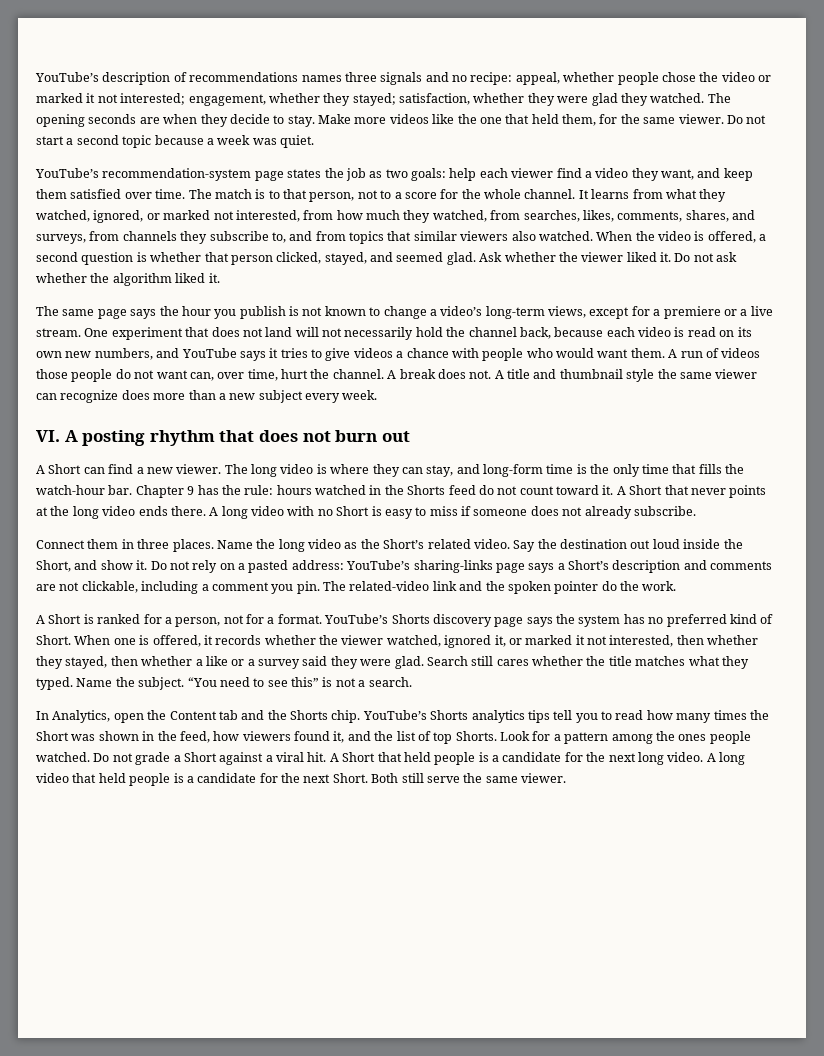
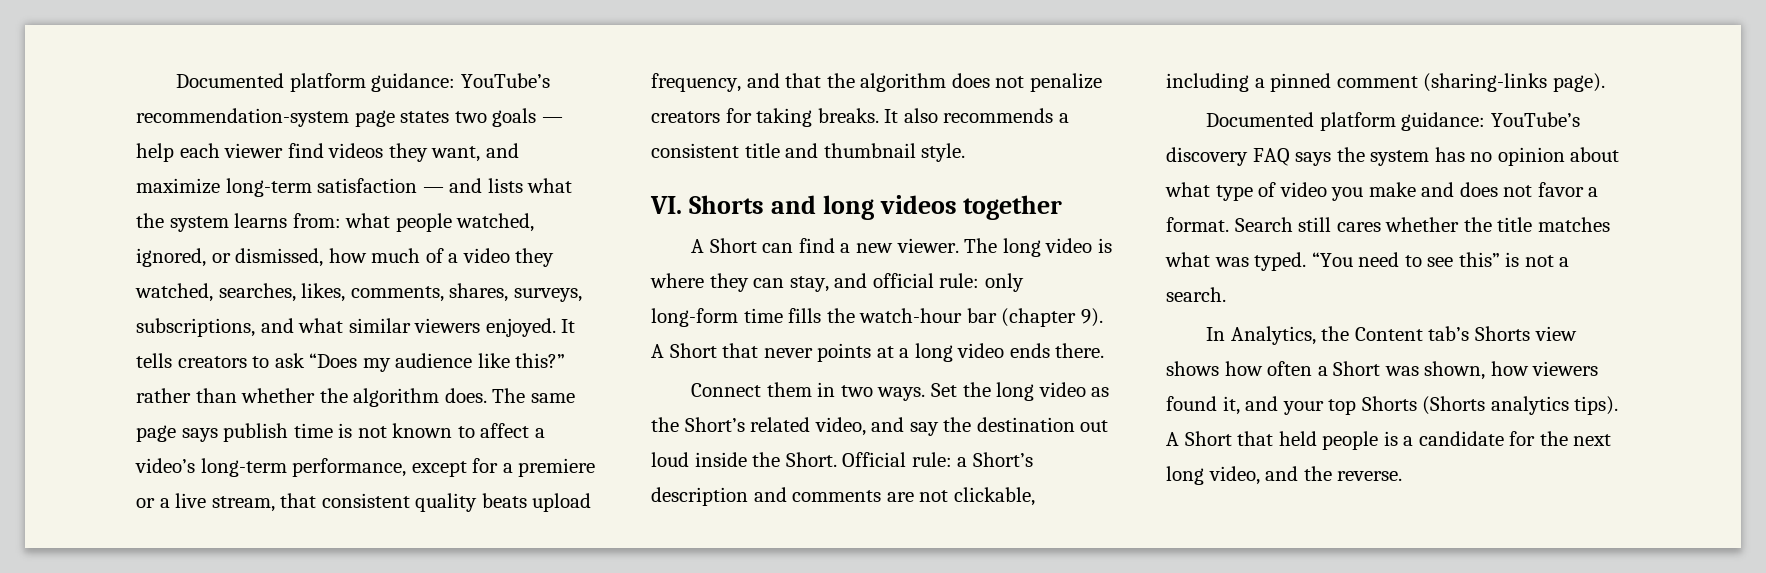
[35,72,771,85] [36,93,731,106] [36,114,767,127] [36,135,314,148] [35,168,753,181] [36,189,727,202] [36,210,755,223] [36,231,767,244] [36,252,738,265] YouTube’s description of recommendations names three signals and no recipe: appeal, whether people chose the video or marked it not interested; engagement, whether they stayed; satisfaction, whether they were glad they watched. The opening seconds are when they decide to stay. Make more videos like the one that held them, for the same viewer. Do not start a second topic because a week was quiet. // YouTube’s recommendation-system page states the job as two goals: help each viewer find a video they want, and keep them satisfied over time. The match is to that person, not to a score for the whole channel. It learns from what they watched, ignored, or marked not interested, from how much they watched, from searches, likes, comments, shares, and surveys, from channels they subscribe to, and from topics that similar viewers also watched. When the video is offered, a second question is whether that person clicked, stayed, and seemed glad. Ask whether the viewer liked it. Do not ask -> [176,73,550,92] [136,108,563,127] [136,143,519,162] [136,178,573,197] [136,213,535,232] [136,248,555,267] [135,283,582,302] [136,318,576,337] [136,353,566,372] [136,388,237,403] Documented platform guidance: YouTube’s recommendation-system page states two goals — help each viewer find videos they want, and maximize long-term satisfaction — and lists what the system learns from: what people watched, ignored, or dismissed, how much of a video they watched, searches, likes, comments, shares, surveys, subscriptions, and what similar viewers enjoyed. It tells creators to ask “Does my audience like this?” rather than
[175,273,220,283] liked it. // -> [444,388,487,403] does.
[159,306,286,319] the hour you publish -> [223,423,333,442] publish time
[383,306,427,319] change -> [480,423,530,438] affect
[548,306,586,318] views, -> [292,458,407,477] performance,
[36,327,752,340] [36,348,761,361] [36,369,758,382] [36,390,378,403] [36,430,410,446] stream. One experiment that does not land will not necessarily hold the channel back, because each video is read on its own new numbers, and YouTube says it tries to give videos a chance with people who would want them. A run of videos those people do not want can, over time, hurt the channel. A break does not. A title and thumbnail style the same viewer can recognize does more than a new subject every week. // VI. A posting rhythm that does not burn out -> [211,493,592,512] [651,73,1102,92] [651,108,1069,127] [651,143,966,162] [650,195,1063,220] stream, that consistent quality beats upload frequency, and that the algorithm does not penalize creators for taking breaks. It also recommends a consistent title and thumbnail style. // VI. Shorts and long videos together
[483,464,744,477] [36,485,614,498] long-form time is the only time that fills the watch-hour bar. Chapter 9 has the rule: hours watched in the Shorts feed do not count toward it. -> [872,273,1024,292] [651,308,1103,327] official rule: only long-form time fills the watch-hour bar (chapter 9).
[50,506,70,516] the -> [899,348,910,358] a
[209,506,696,519] A long video with no Short is easy to miss if someone does not already subscribe. -> (1105, 350) none
[137,539,253,552] three places. Name -> [840,383,957,401] two ways. Set
[473,539,536,552] video. Say -> [814,417,939,436] video, and say
[36,560,555,573] Short, and show it. Do not rely on a pasted address: YouTube’s sharing-links page says -> [785,452,952,467] Short. Official rule:
[211,581,677,594] [36,614,524,627] comment you pin. The related-video link and the spoken pointer do the work. // A Short is ranked for a person, not for a format. YouTube’s Shorts discovery page -> [1270,73,1605,92] [1206,112,1580,131] [1166,147,1290,166] pinned comment (sharing-links page). // Documented platform guidance: YouTube’s discovery FAQ
[666,614,774,627] [36,635,759,648] [36,656,424,669] preferred kind of Short. When one is offered, it records whether the viewer watched, ignored it, or marked it not interested, then whether they stayed, then whether a like or a survey said they were glad. -> [1497,147,1620,166] [1165,182,1599,201] [1166,217,1229,232] opinion about what type of video you make and does not favor a format.
[721,656,749,669] [36,677,185,690] they typed. Name the subject. -> [1214,252,1307,271] was typed.
[113,713,144,723] open -> (1316, 335) none
[218,710,769,723] [36,731,210,743] tab and the Shorts chip. YouTube’s Shorts analytics tips tell you to read how many times the Short was shown in the feed, -> [1428,326,1577,341] [1166,361,1486,380] tab’s Shorts view shows how often a Short was shown,
[374,731,751,744] [36,752,327,765] the list of top Shorts. Look for a pattern among the ones people watched. Do not grade a Short against a viral hit. -> [1282,396,1619,415] your top Shorts (Shorts analytics tips).
[667,752,745,765] [36,773,566,786] video. A long video that held people is a candidate for the next Short. Both still serve the same viewer. -> [1208,466,1403,485] video, and the reverse.

